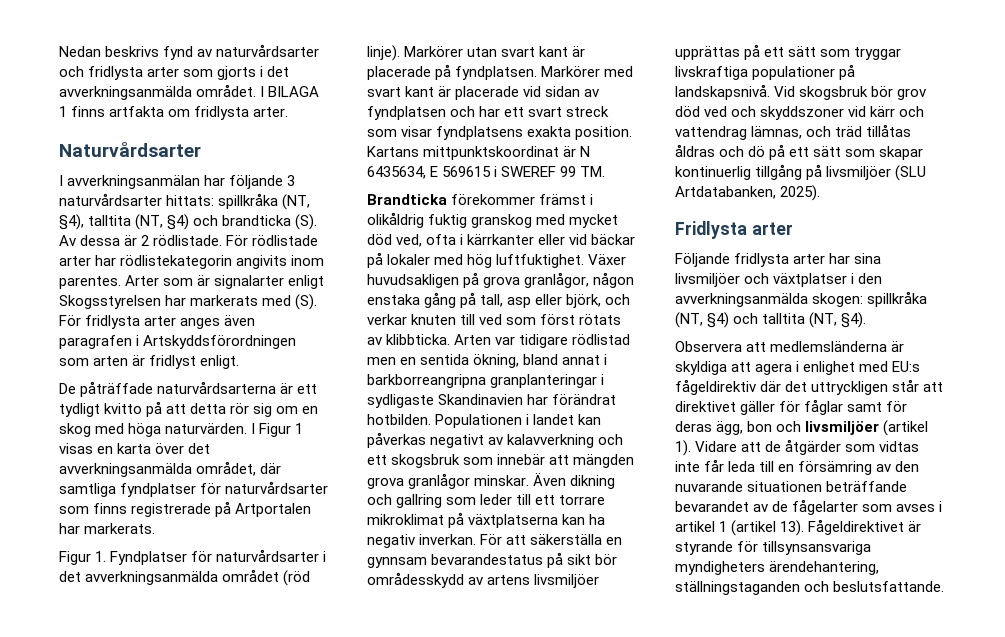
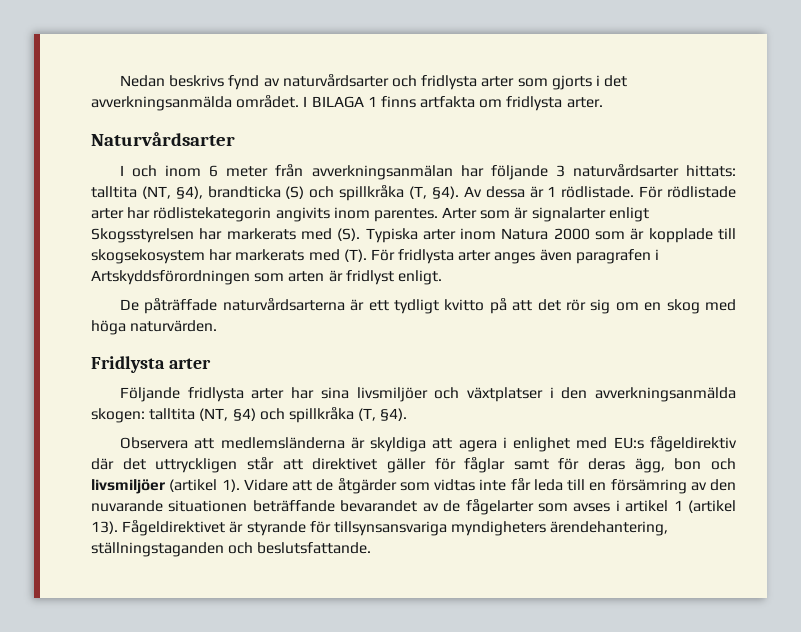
(63, 180) none -> [132,164,304,177] och inom 6 meter från
[218,193,279,209] spillkråka -> [91,186,137,198] talltita
[88,214,318,230] talltita (NT, §4) och brandticka (S). -> [207,185,459,201] brandticka (S) och spillkråka (T, §4).
[141,235,150,246] 2 -> [547,186,557,197] 1
(318, 302) none -> [365,228,736,243] [91,249,367,264] Typiska arter inom Natura 2000 som är kopplade till skogsekosystem har markerats med (T).
[190,403,227,414] detta -> [537,299,561,311] det
[251,423,304,437] [59,443,211,454] [59,461,282,477] [59,481,329,497] [59,501,312,517] [59,523,156,534] [59,549,327,565] [59,569,311,586] [367,45,586,61] [367,64,634,80] [367,86,600,100] [367,106,610,120] [367,126,633,140] [367,146,591,160] [367,166,606,179] [367,194,594,205] [367,212,619,228] [367,234,636,247] [367,252,627,268] [367,272,635,288] [367,292,631,308] [367,314,622,325] [367,334,631,348] [367,354,608,368] [367,374,605,388] [367,394,617,408] [367,414,602,428] [367,432,624,448] [367,454,635,468] [367,472,616,489] [367,494,606,508] [367,512,606,528] [367,534,623,548] [367,552,618,568] [367,572,600,588] [675,44,902,60] [675,64,856,80] [675,84,927,100] [675,106,925,120] [675,124,912,140] [675,144,924,160] [675,164,927,181] [675,185,821,201] I Figur 1 visas en karta över det avverkningsanmälda området, där samtliga fyndplatser för naturvårdsarter som finns registrerade på Artportalen har markerats. // Figur 1. Fyndplatser för naturvårdsarter i det avverkningsanmälda området (röd linje). Markörer utan svart kant är placerade på fyndplatsen. Markörer med svart kant är placerade vid sidan av fyndplatsen och har ett svart streck som visar fyndplatsens exakta position. Kartans mittpunktskoordinat är N 6435634, E 569615 i SWEREF 99 TM. // Brandticka förekommer främst i olikåldrig fuktig granskog med mycket död ved, ofta i kärrkanter eller vid bäckar på lokaler med hög luftfuktighet. Växer huvudsakligen på grova granlågor, någon enstaka gång på tall, asp eller björk, och verkar knuten till ved som först rötats av klibbticka. Arten var tidigare rödlistad men en sentida ökning, bland annat i barkborreangripna granplanteringar i sydligaste Skandinavien har förändrat hotbilden. Populationen i landet kan påverkas negativt av kalavverkning och ett skogsbruk som innebär att mängden grova granlågor minskar. Även dikning och gallring som leder till ett torrare mikroklimat på växtplatserna kan ha negativ inverkan. För att säkerställa en gynnsam bevarandestatus på sikt bör områdesskydd av artens livsmiljöer upprättas på ett sätt som tryggar livskraftiga populationer på landskapsnivå. Vid skogsbruk bör grov död ved och skyddszoner vid kärr och vattendrag lämnas, och träd tillåtas åldras och dö på ett sätt som skapar kontinuerlig tillgång på livsmiljöer (SLU Artdatabanken, 2025). -> (218, 326) none
[867,291,928,307] [675,312,838,328] spillkråka (NT, §4) och talltita (NT, -> [149,407,377,423] talltita (NT, §4) och spillkråka (T,

